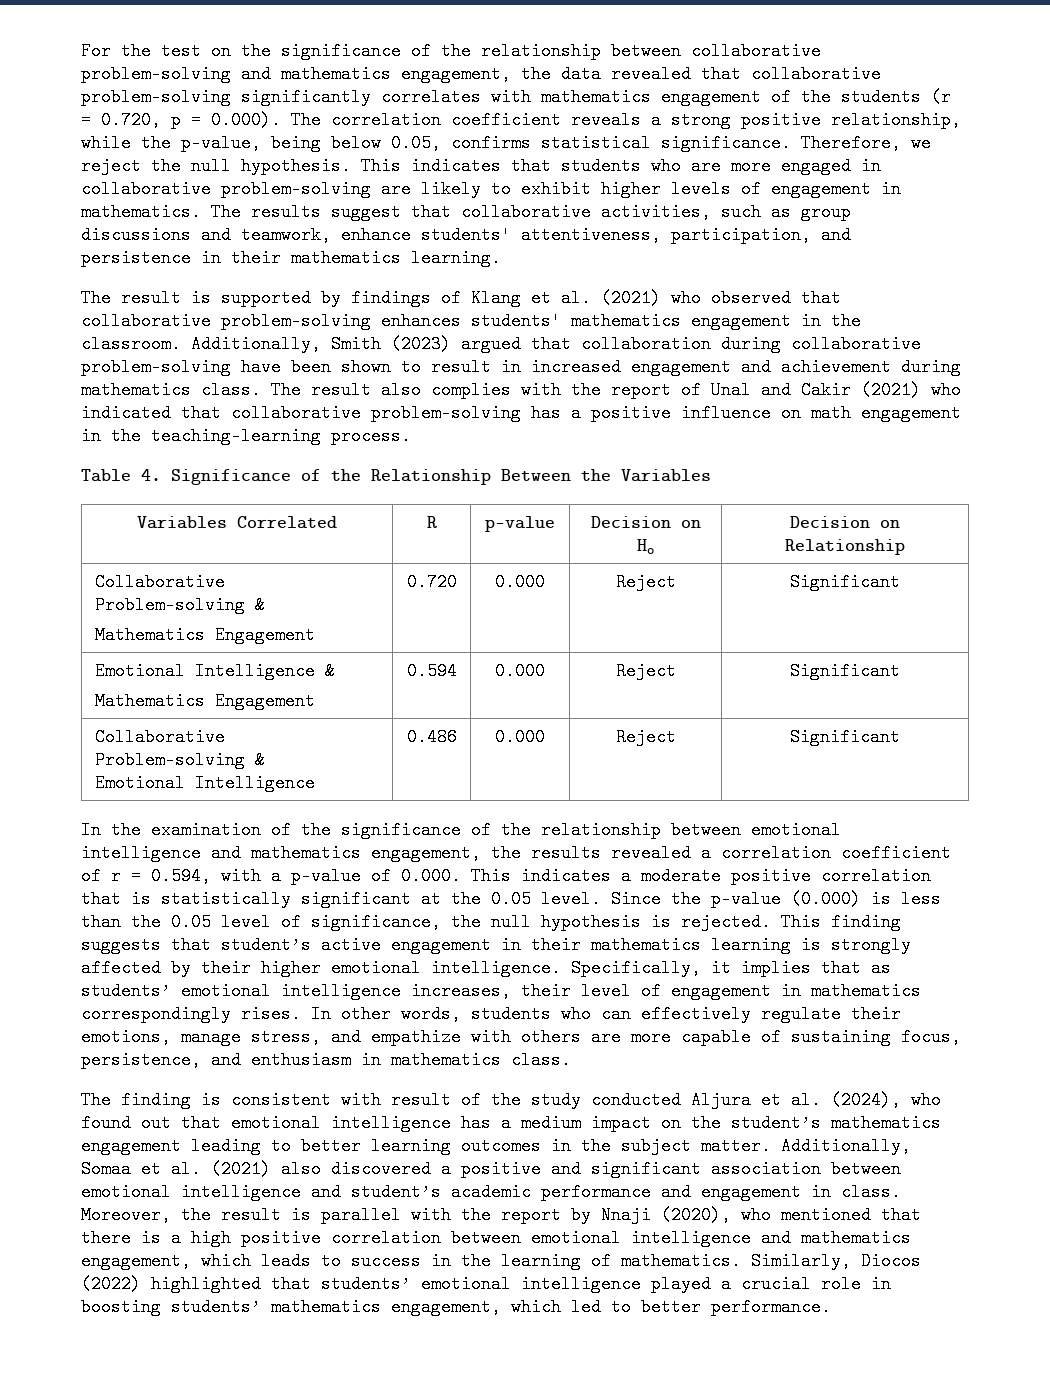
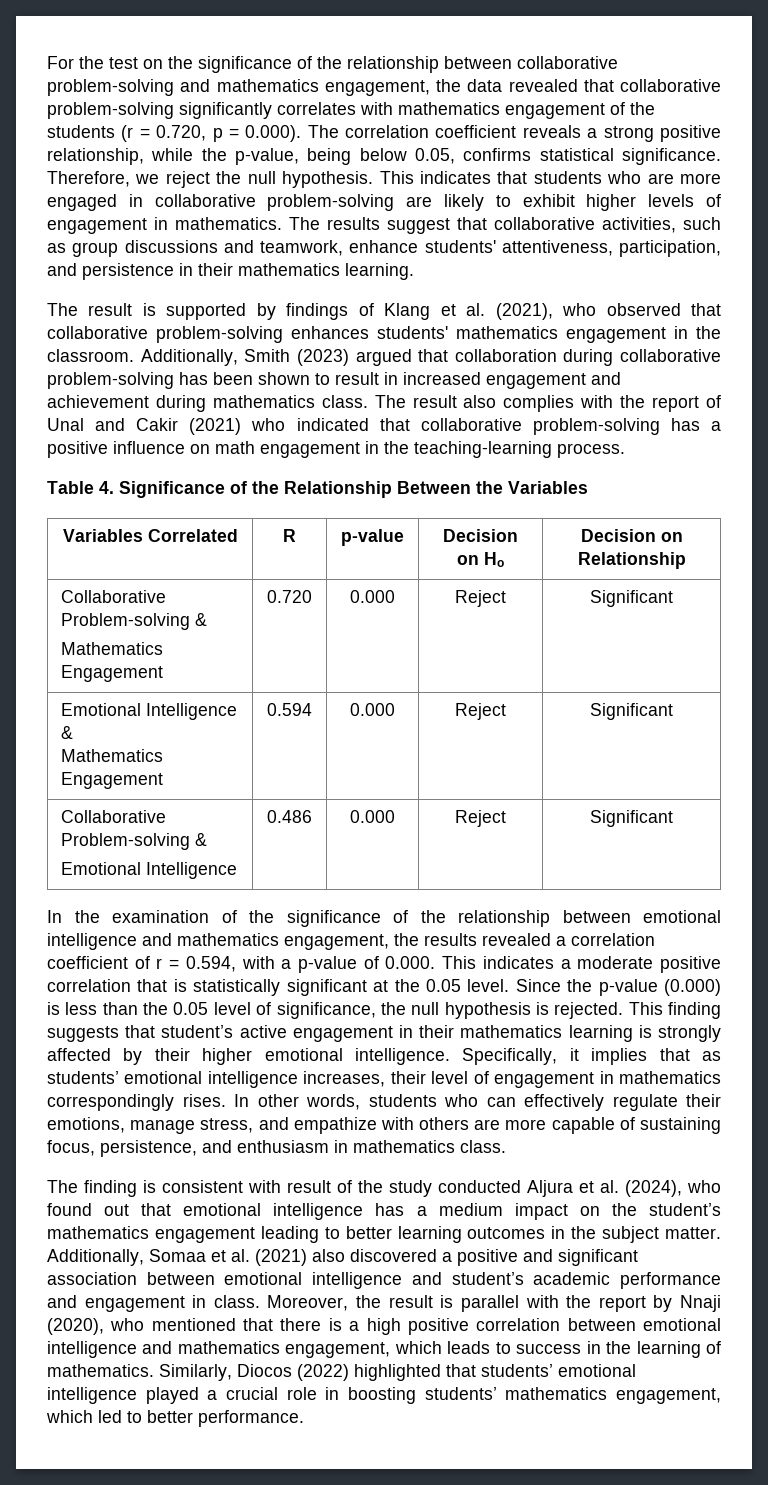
[601,289,661,307] (2021) -> [495,303,553,320] (2021),
[241,358,281,376] have -> [179,372,208,385] has

